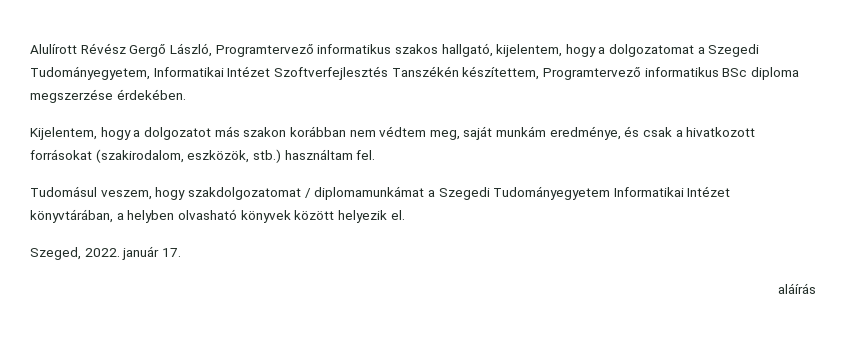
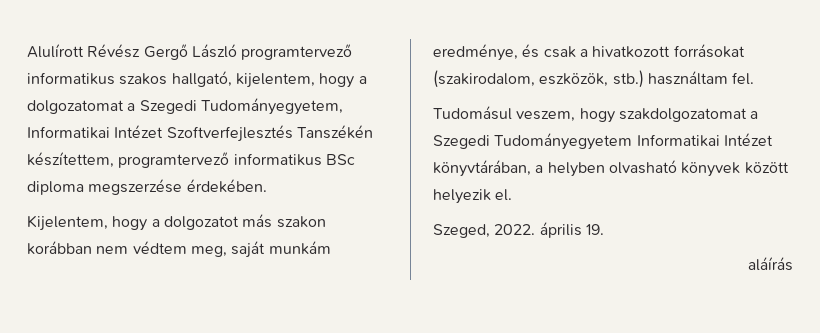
[169,43,314,57] László, Programtervező -> [191,44,353,60] László programtervező
[542,67,641,80] Programtervező -> [118,152,230,168] programtervező
[304,186,425,200] / diplomamunkámat -> (747, 115) none
[122,246,181,260] január 17. -> [539,222,604,238] április 19.

